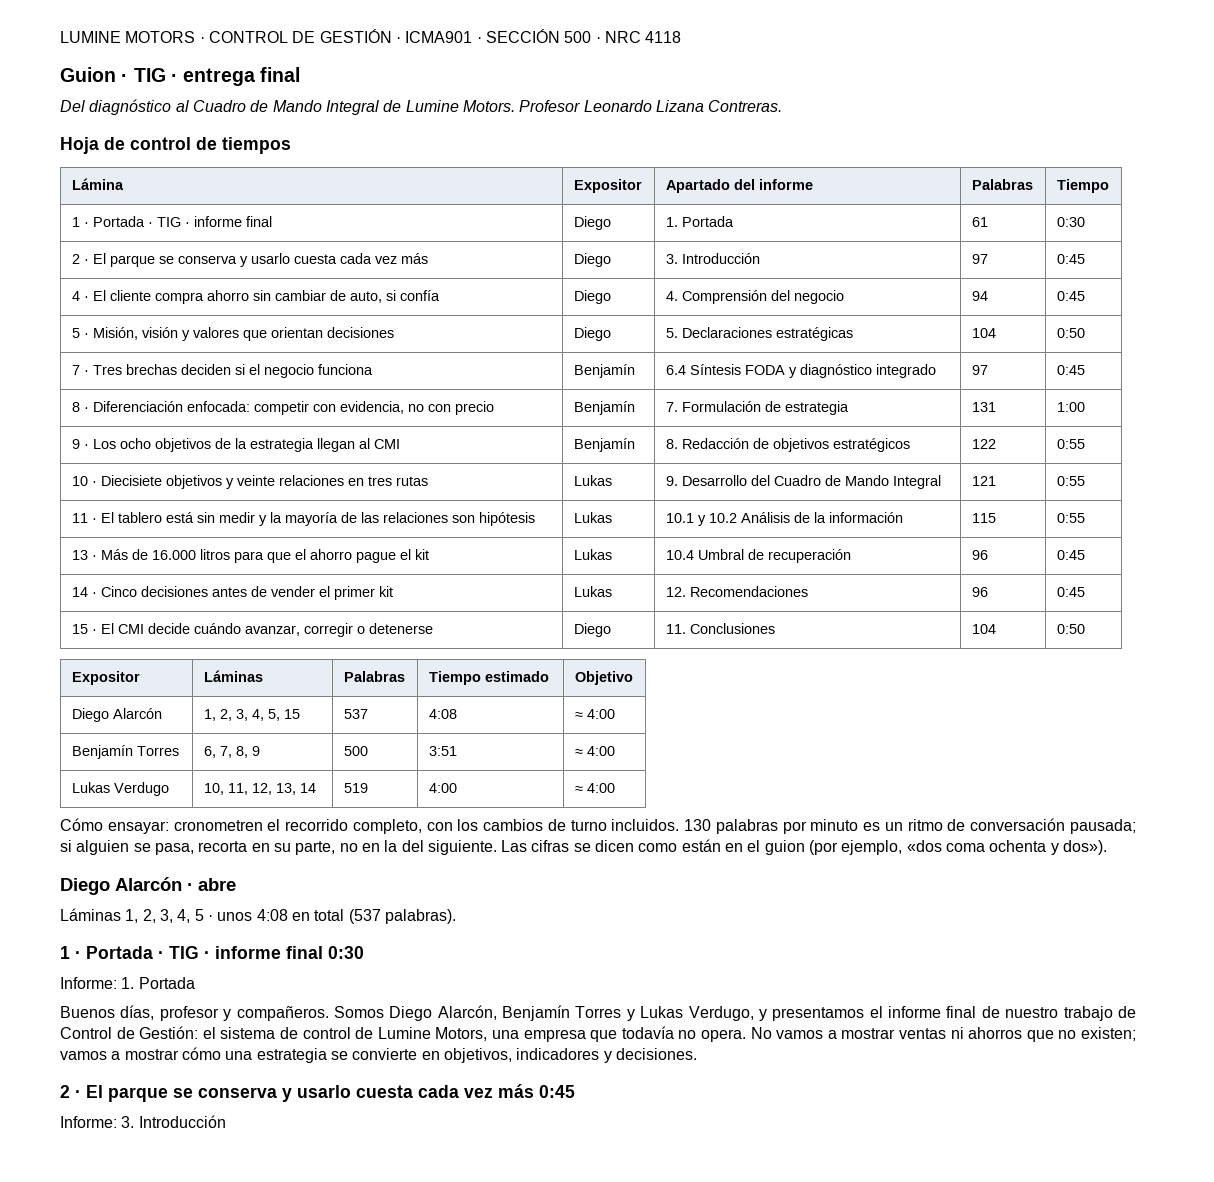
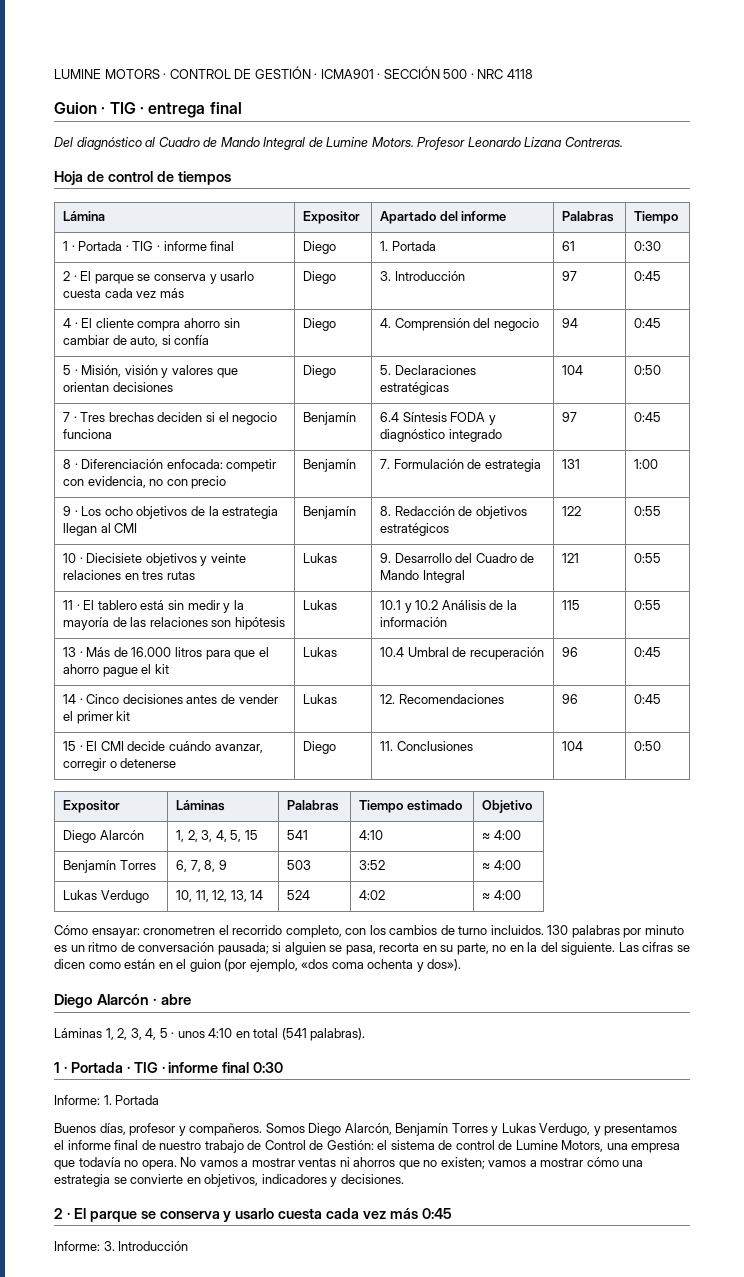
[343,709,368,719] [428,709,457,719] 537 | 4:08 -> [287,830,309,840] [359,830,384,840] 541 | 4:10
[343,746,368,756] [428,746,457,756] 500 | 3:51 -> [287,860,312,870] [359,860,386,870] 503 | 3:52
[343,783,368,793] [428,783,457,793] 519 | 4:00 -> [287,890,311,900] [359,890,386,900] 524 | 4:02
[256,909,288,921] 4:08 -> [208,1028,233,1038] 4:10
[348,909,381,924] (537 -> [281,1028,307,1040] (541

